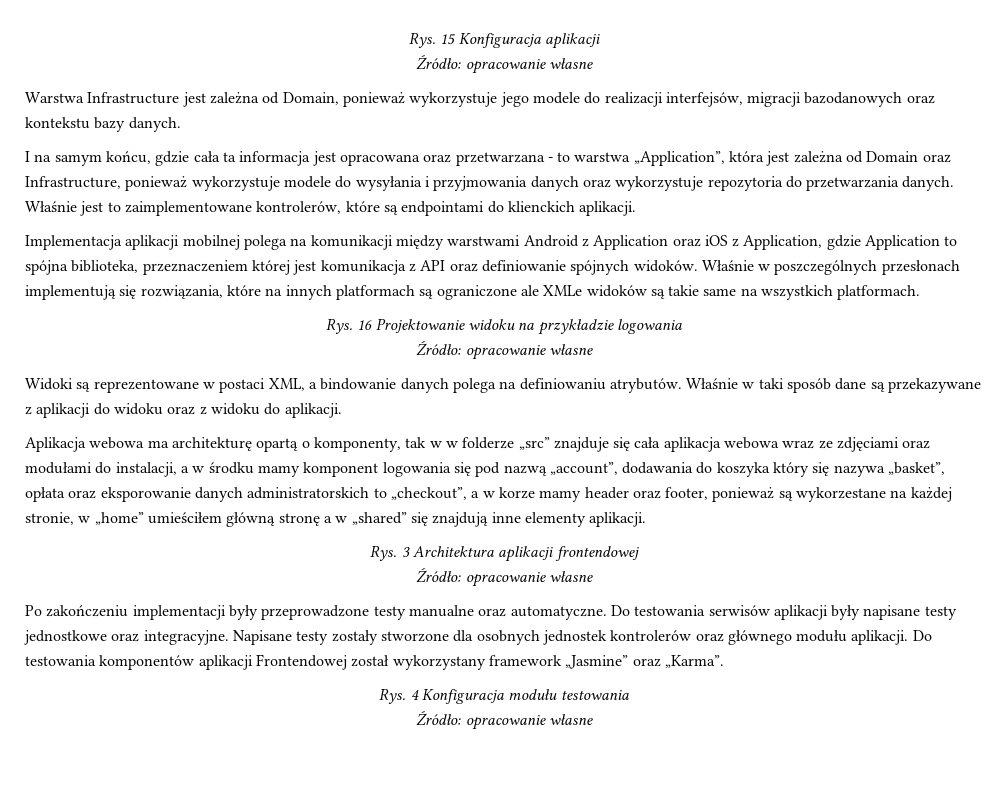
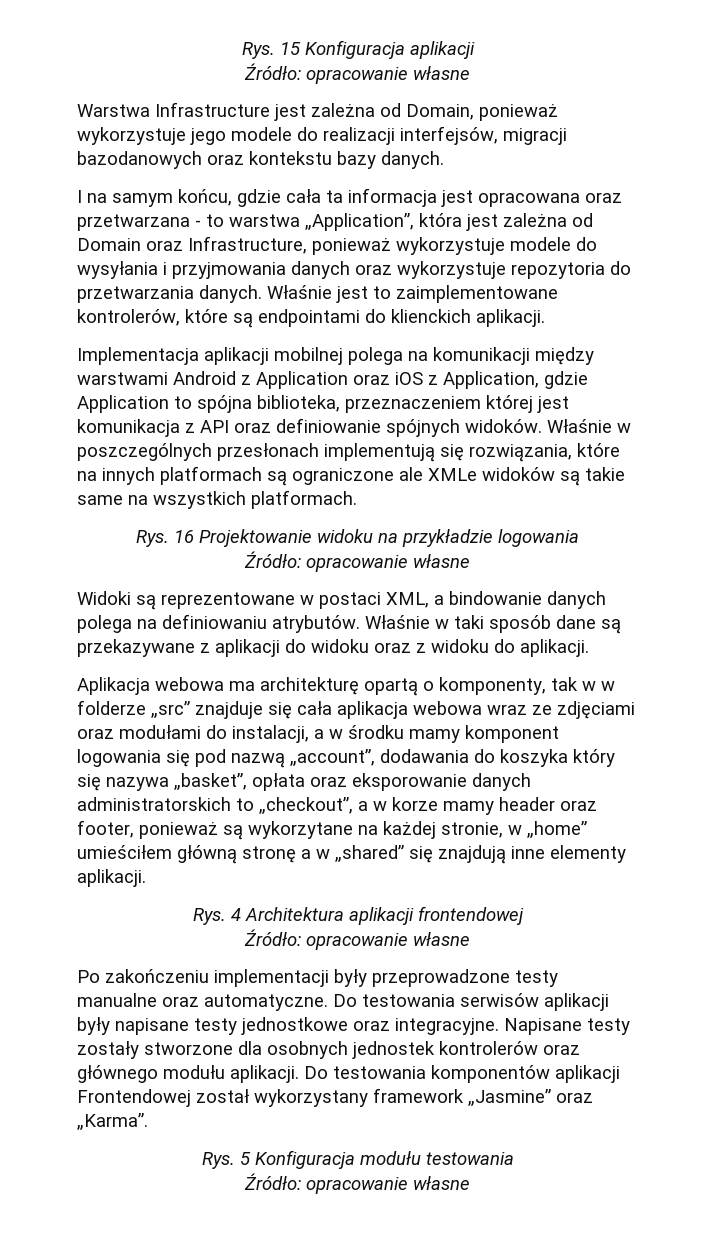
[796,487,887,502] wykorzestane -> [248,821,353,839] wykorzytane
[401,547,410,557] 3 -> [230,908,241,921] 4
[410,690,419,700] 4 -> [239,1152,251,1165] 5

